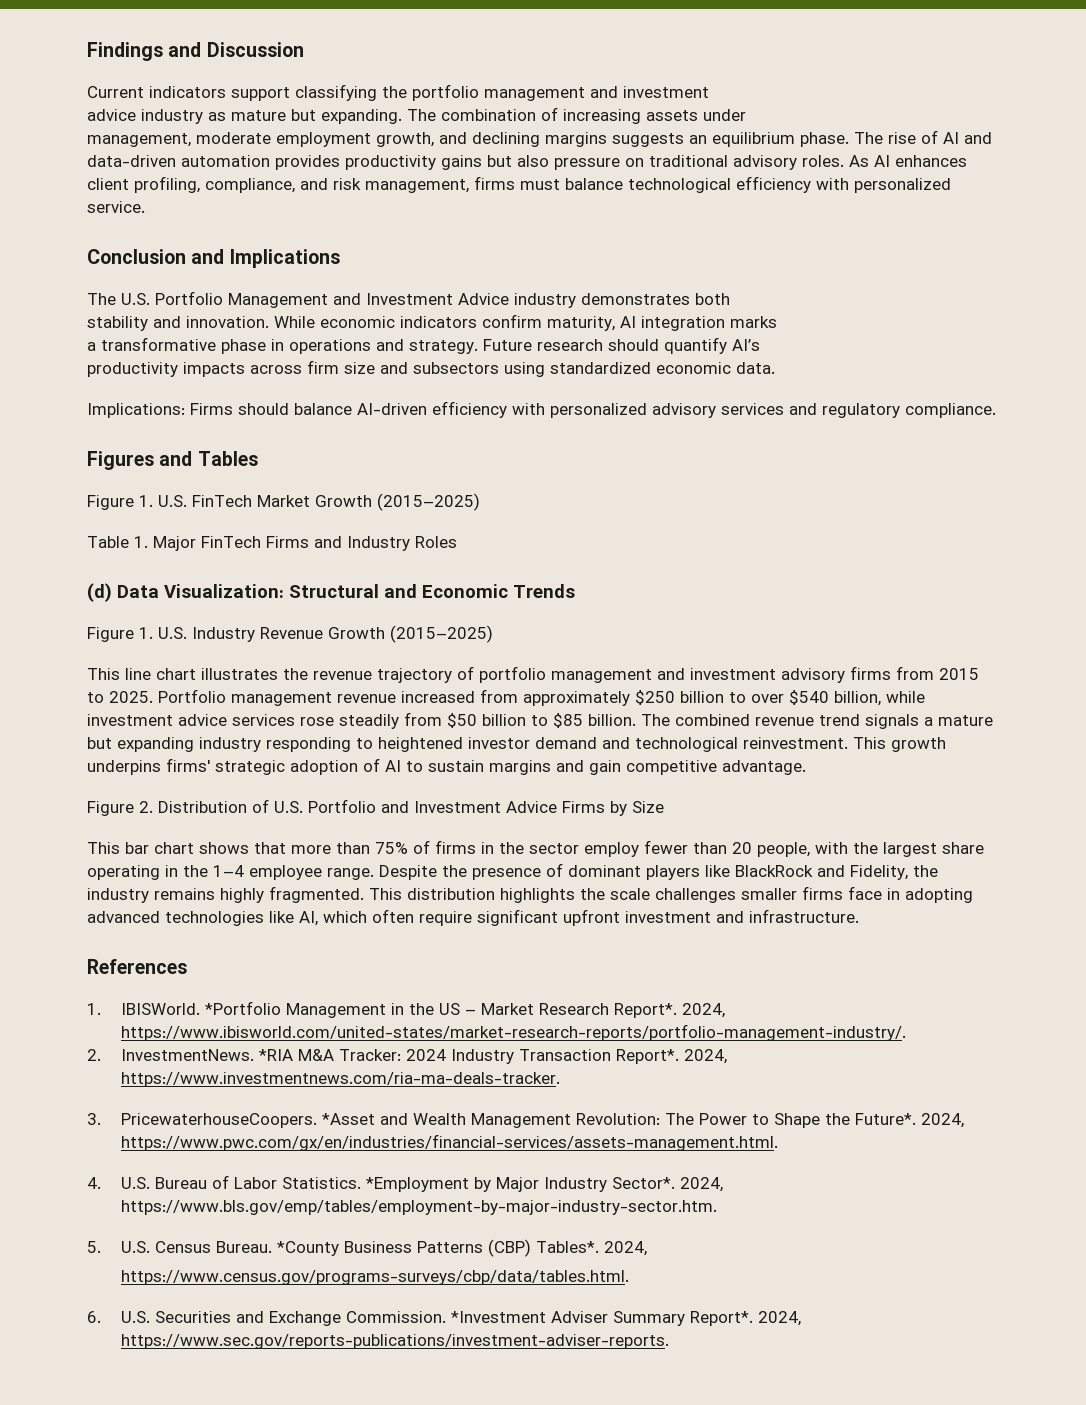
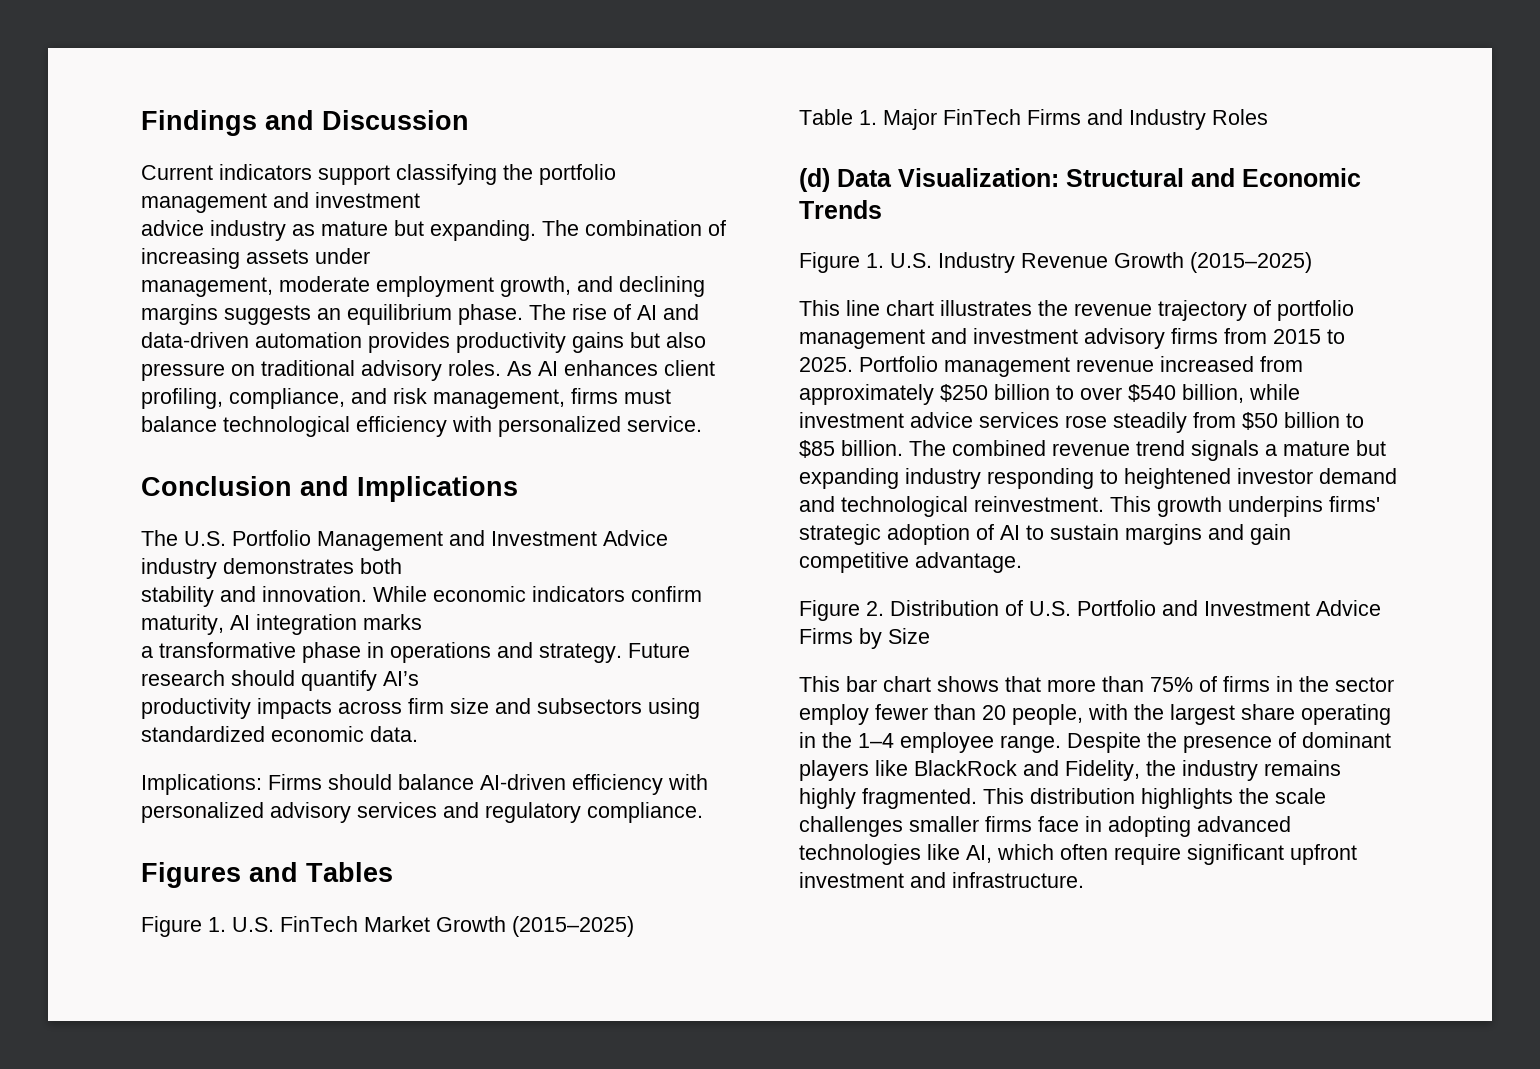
[87,959,187,974] [87,1001,725,1018] [120,1024,906,1041] [87,1049,727,1064] [120,1072,560,1087] [87,1113,964,1128] [120,1134,778,1151] [87,1175,723,1192] [120,1200,717,1215] [87,1239,647,1257] [120,1270,629,1285] [87,1311,801,1326] [120,1334,669,1349] // References // 1. IBISWorld. *Portfolio Management in the US – Market Research Report*. 2024, https://www.ibisworld.com/united-states/market-research-reports/portfolio-management-industry/. // 2. InvestmentNews. *RIA M&A Tracker: 2024 Industry Transaction Report*. 2024, https://www.investmentnews.com/ria-ma-deals-tracker. // 3. PricewaterhouseCoopers. *Asset and Wealth Management Revolution: The Power to Shape the Future*. 2024, https://www.pwc.com/gx/en/industries/financial-services/assets-management.html. // 4. U.S. Bureau of Labor Statistics. *Employment by Major Industry Sector*. 2024, https://www.bls.gov/emp/tables/employment-by-major-industry-sector.htm. // 5. U.S. Census Bureau. *County Business Patterns (CBP) Tables*. 2024, // https://www.census.gov/programs-surveys/cbp/data/tables.html. // 6. U.S. Securities and Exchange Commission. *Investment Adviser Summary Report*. 2024, https://www.sec.gov/reports-publications/investment-adviser-reports. -> (1084, 880) none

